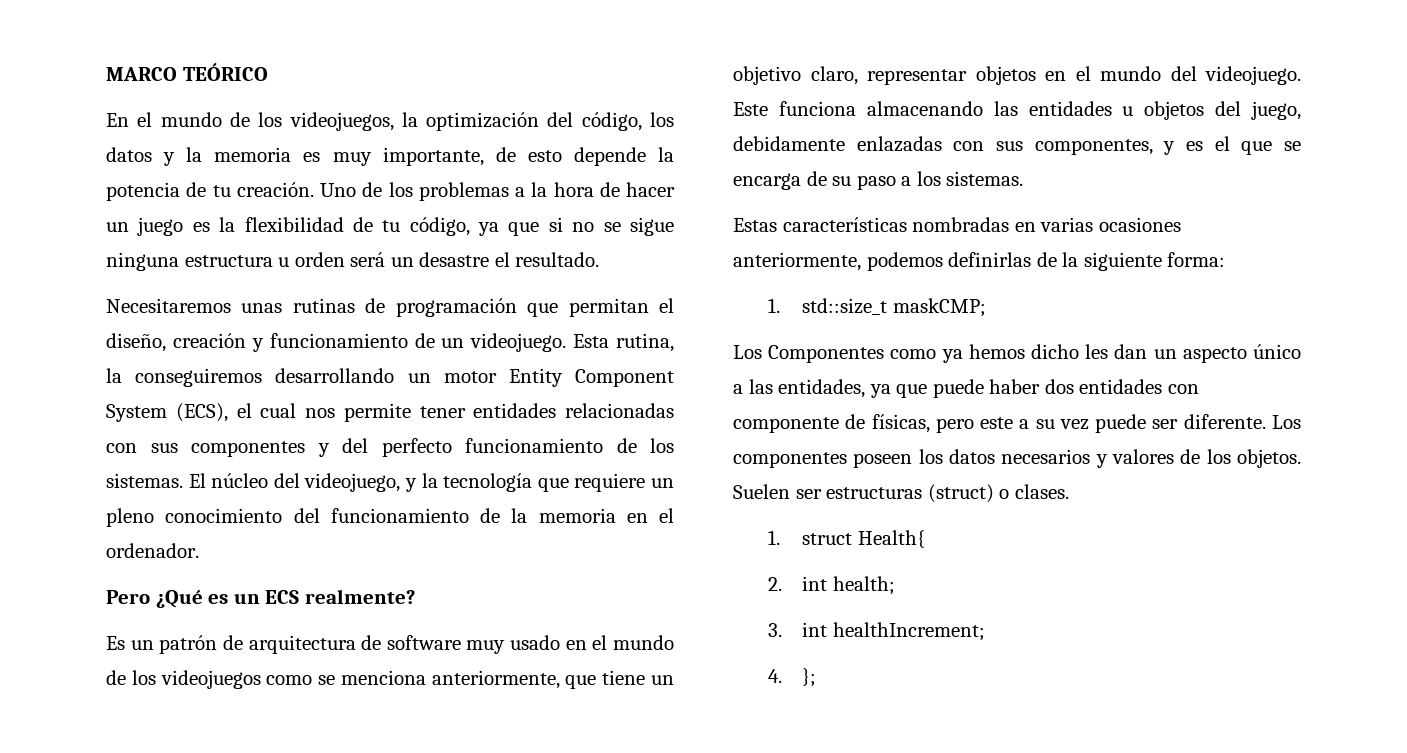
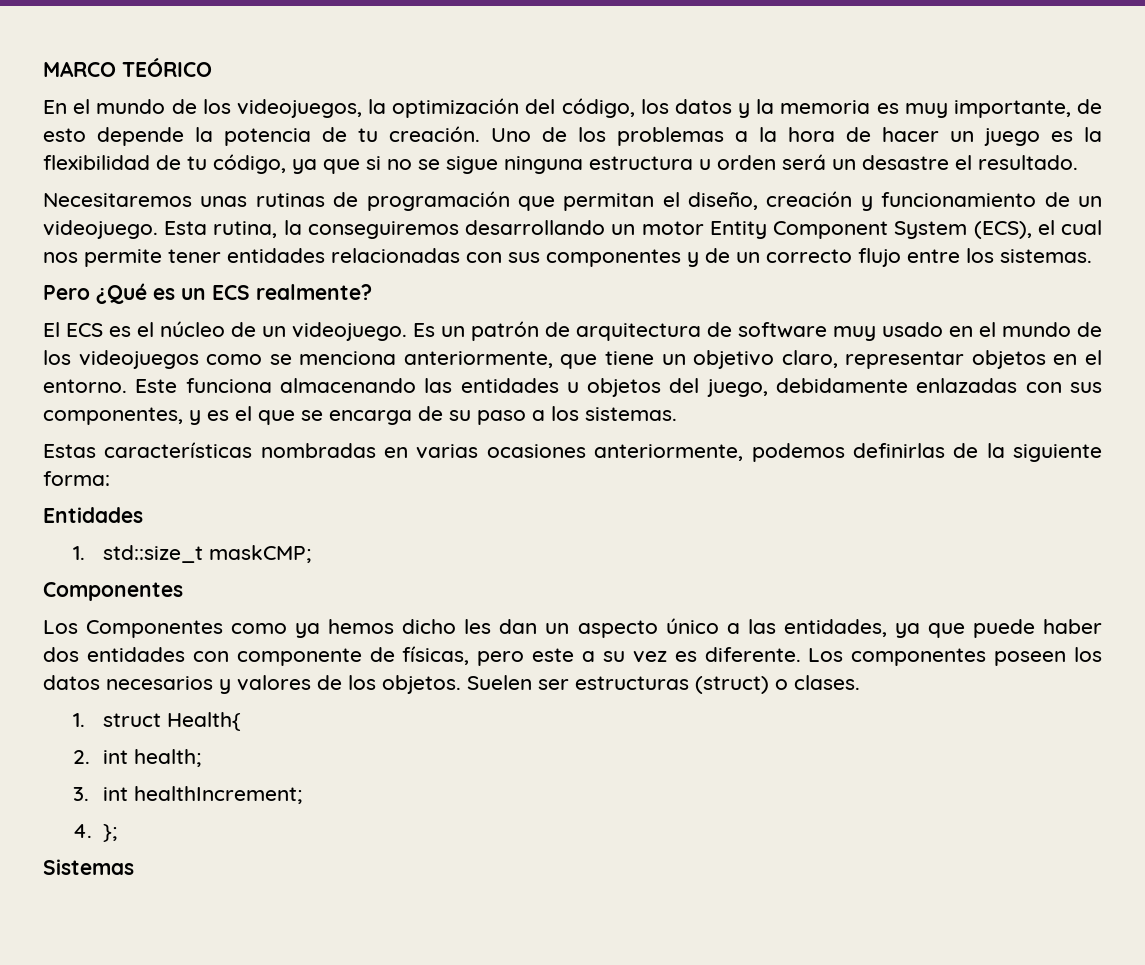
[342,438,674,457] [106,473,675,492] [106,508,674,527] [106,543,199,558] del perfecto funcionamiento de los sistemas. El núcleo del videojuego, y la tecnología que requiere un pleno conocimiento del funcionamiento de la memoria en el ordenador. -> [705,248,1092,267] de un correcto flujo entre los sistemas.
(415, 596) none -> [43,321,407,341] El ECS es el núcleo de un videojuego.
[1100,66,1301,85] mundo del videojuego. -> [43,379,127,393] entorno.
(1226, 259) none -> [43,507,143,523] // Entidades
(987, 307) none -> [43,582,183,601] // Componentes
[1095,414,1179,433] puede ser -> [674,651,697,662] es
(817, 677) none -> [43,859,134,875] // Sistemas

